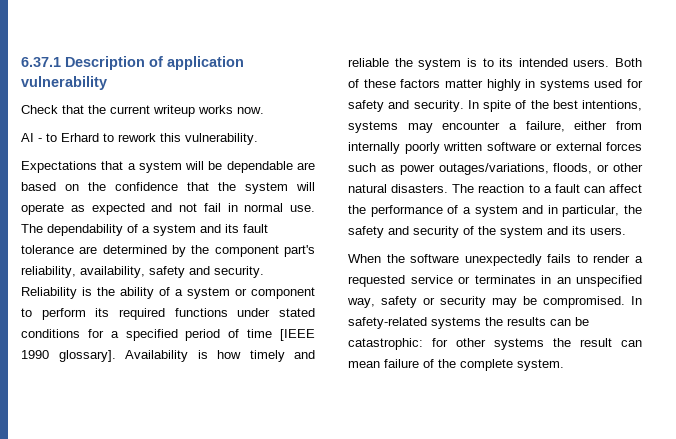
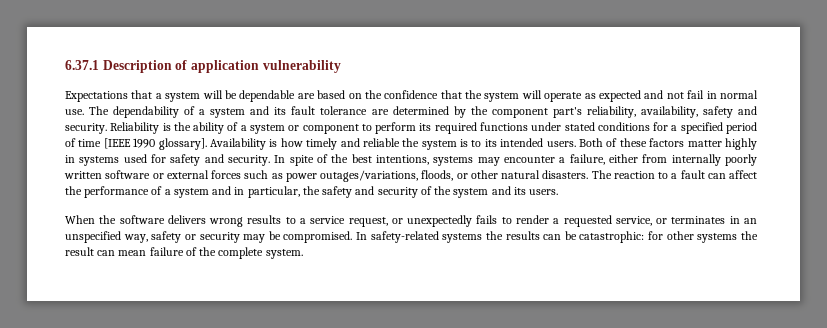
[21,105,264,117] [21,133,258,145] // Check that the current writeup works now. // AI - to Erhard to rework this vulnerability. -> (341, 66) none
(460, 258) none -> [167,215,403,227] delivers wrong results to a service request, or
[410,275,453,284] service -> [615,216,652,226] service,

